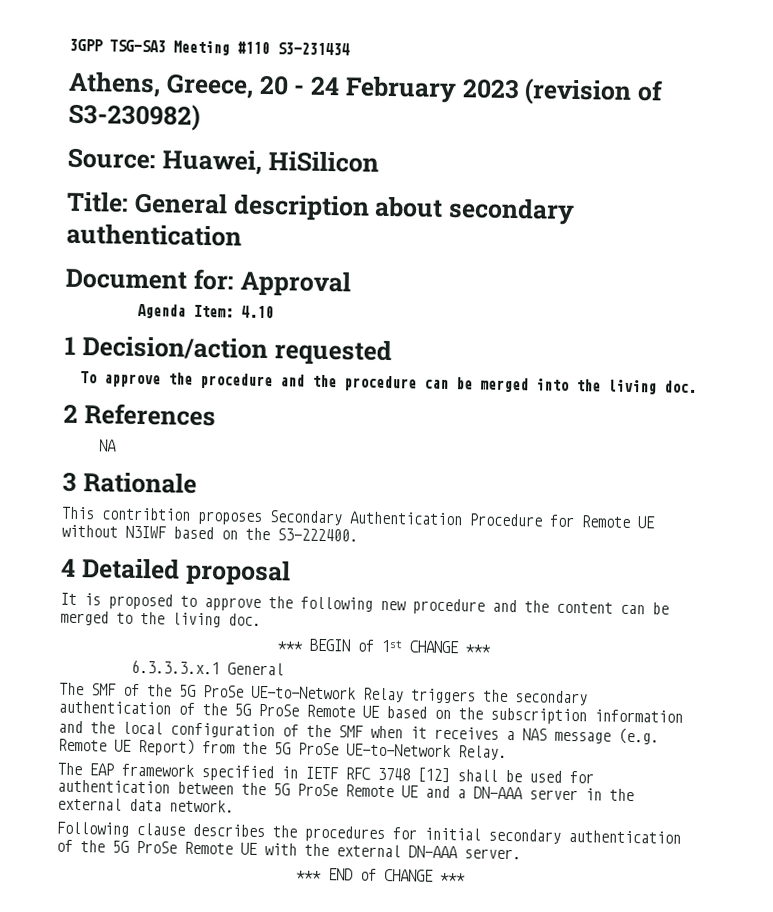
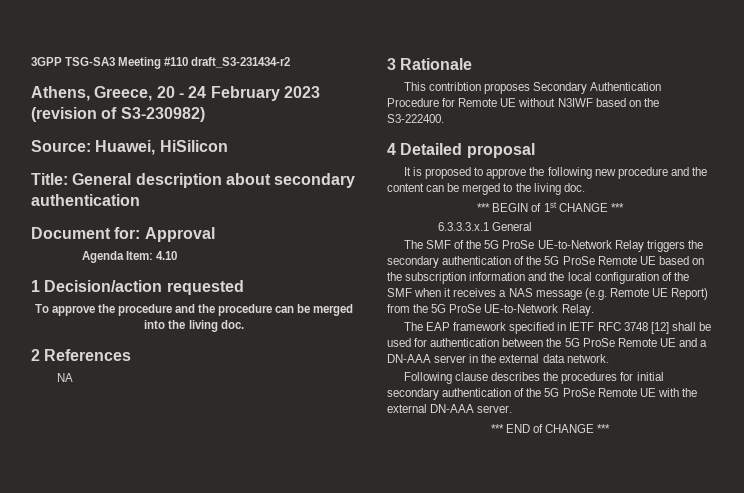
[277,42,350,56] S3-231434 -> [191,57,291,68] draft_S3-231434-r2

